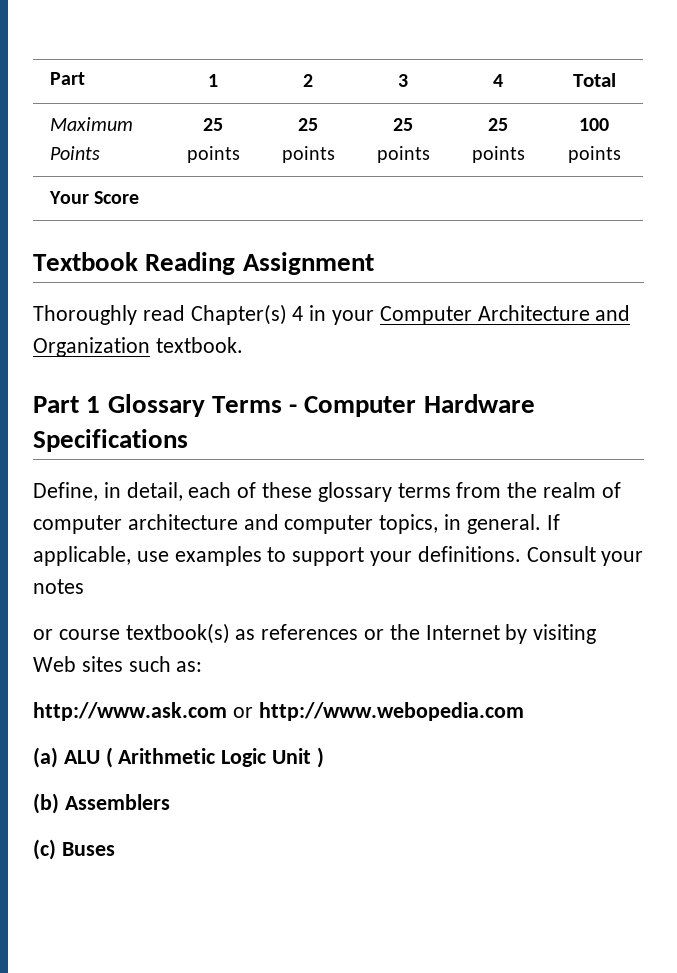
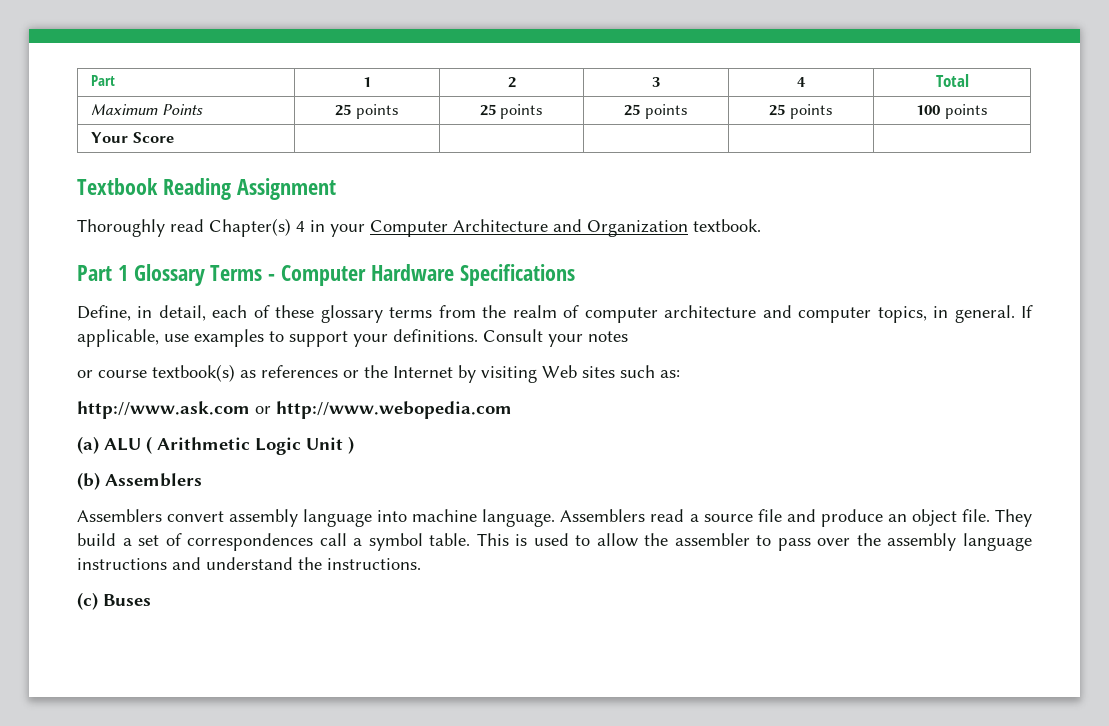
(170, 802) none -> [77,509,1032,527] [77,533,1032,551] [77,557,421,570] // Assemblers convert assembly language into machine language. Assemblers read a source file and produce an object file. They build a set of correspondences call a symbol table. This is used to allow the assembler to pass over the assembly language instructions and understand the instructions.

